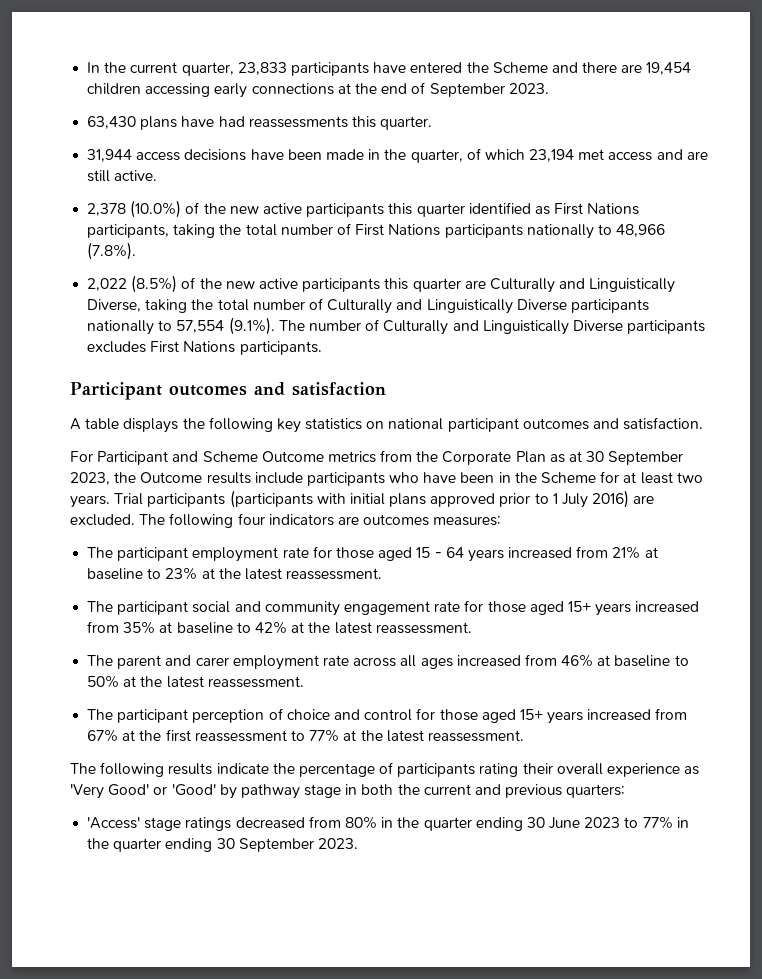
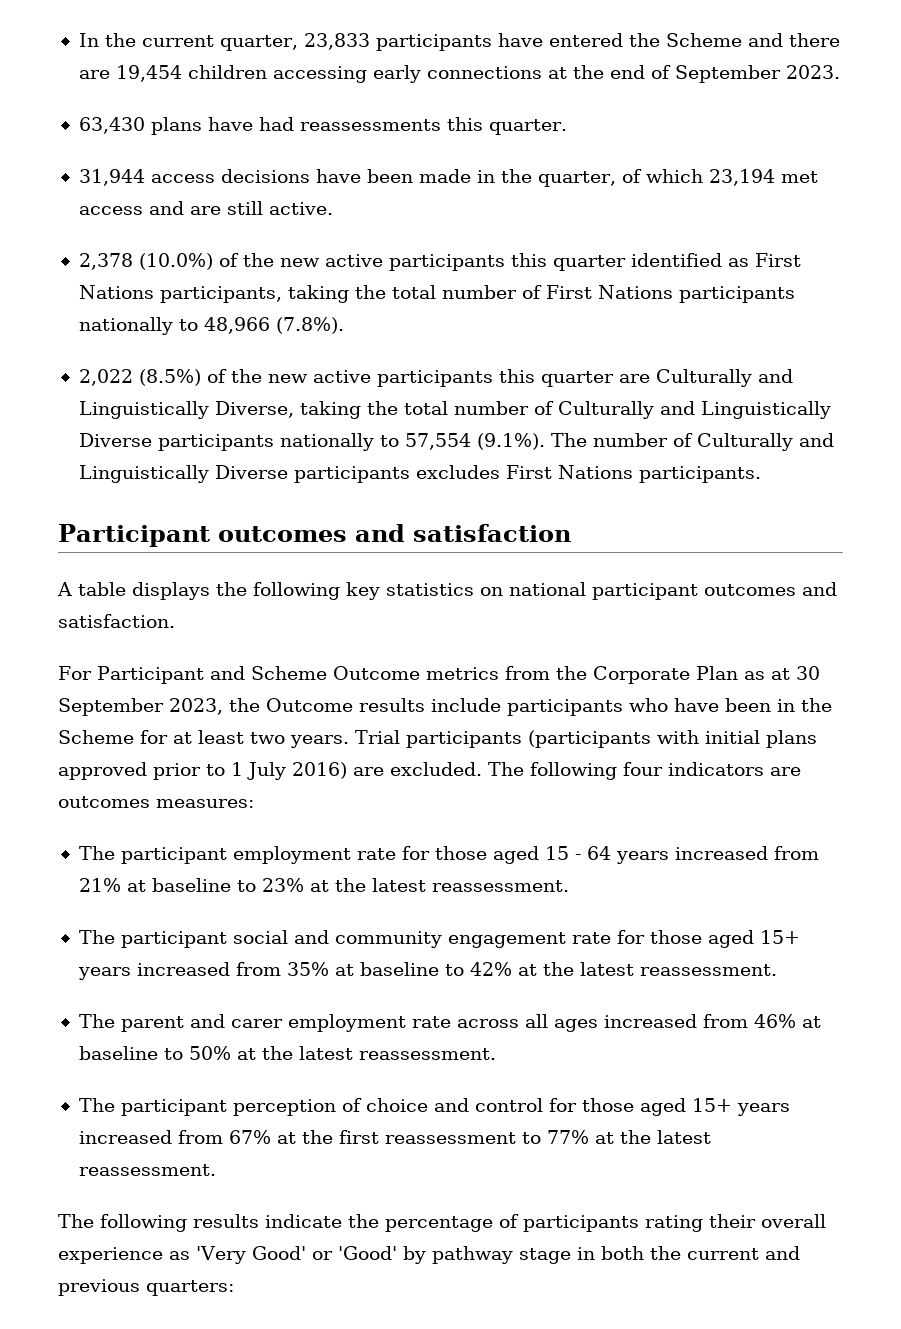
[87,816,689,831] [87,838,358,852] // 'Access' stage ratings decreased from 80% in the quarter ending 30 June 2023 to 77% in the quarter ending 30 September 2023. -> (234, 1288) none

